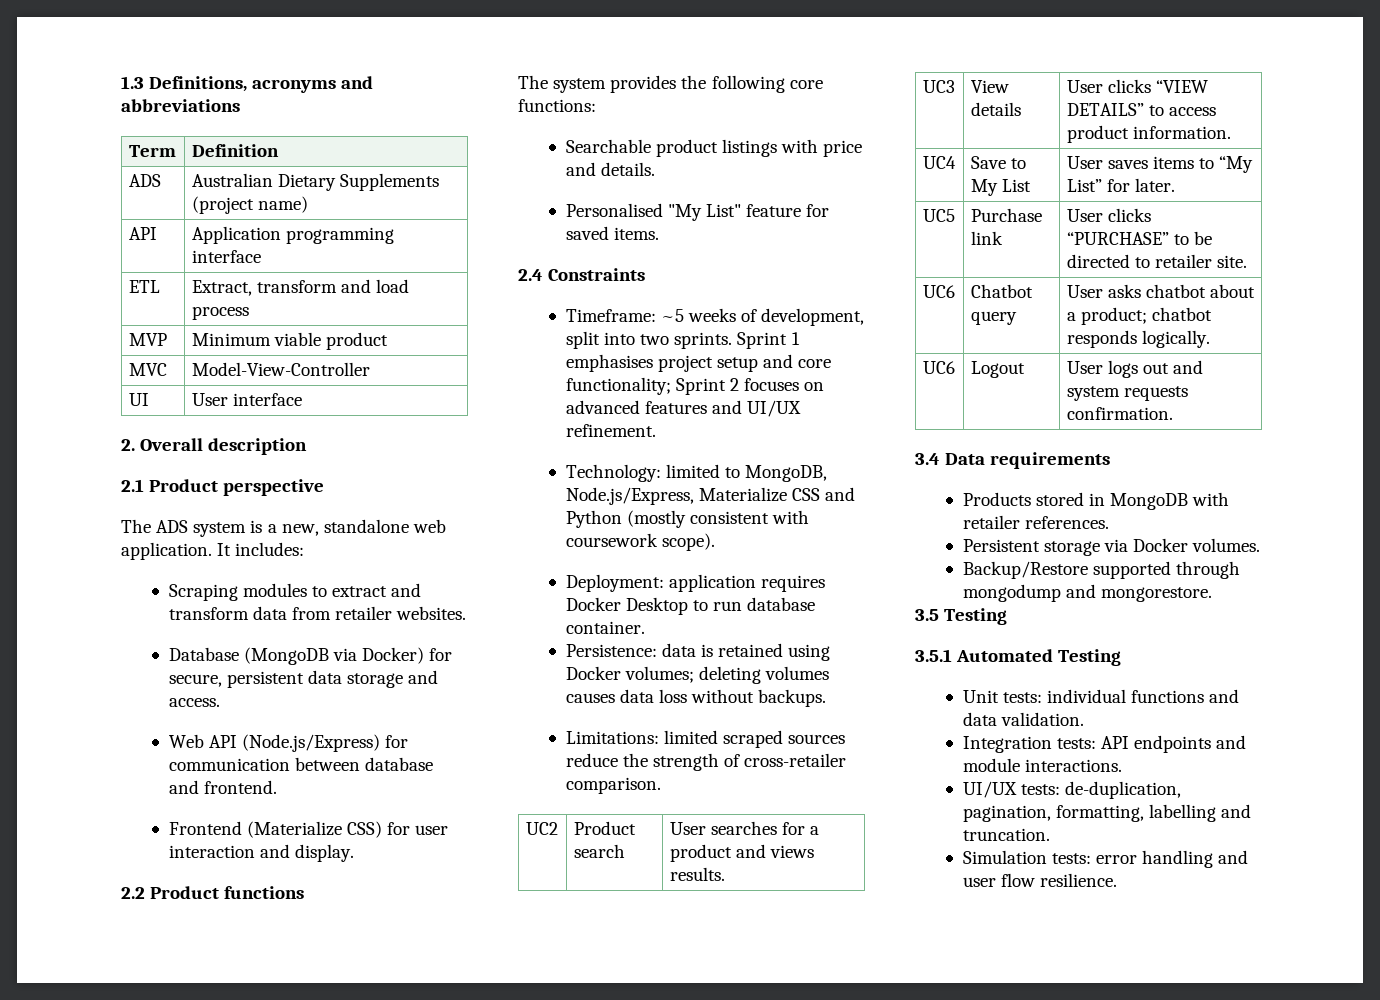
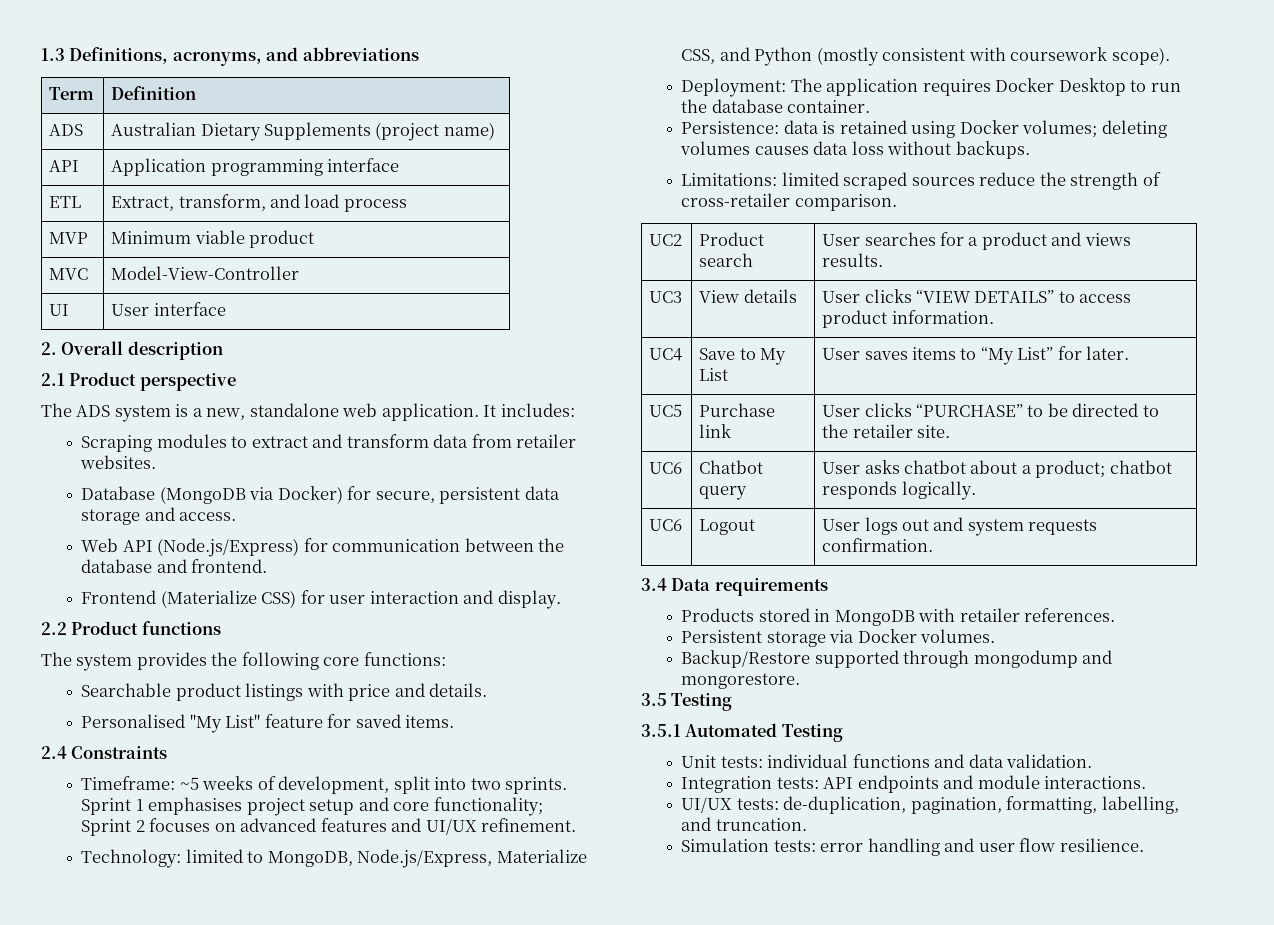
[252,79,337,93] acronyms -> [172,52,262,66] acronyms,
[256,280,337,293] transform -> [178,194,266,211] transform,
(361, 764) none -> [538,538,565,552] the
[792,488,821,501] CSS -> [681,49,716,64] CSS,
(664, 583) none -> [790,78,822,92] The
(743, 606) none -> [681,99,708,113] the
(1150, 262) none -> [822,424,849,438] the
[1149,804,1217,822] labelling -> [1101,796,1179,814] labelling,

